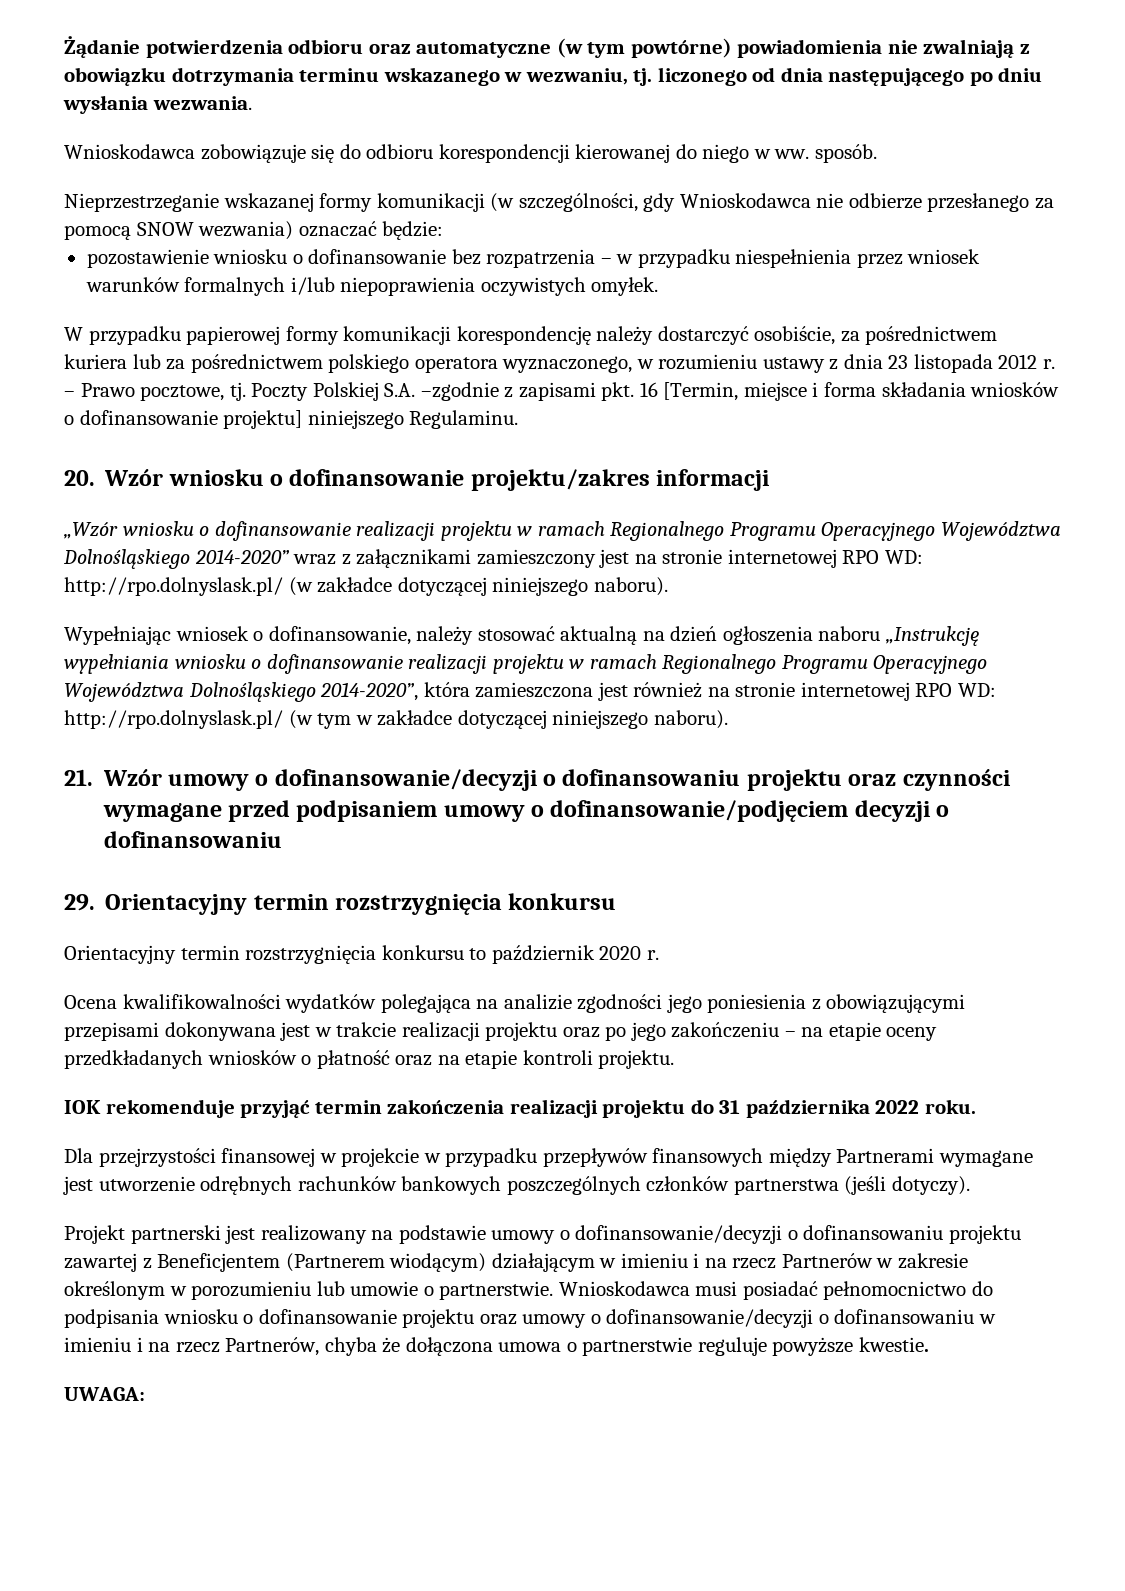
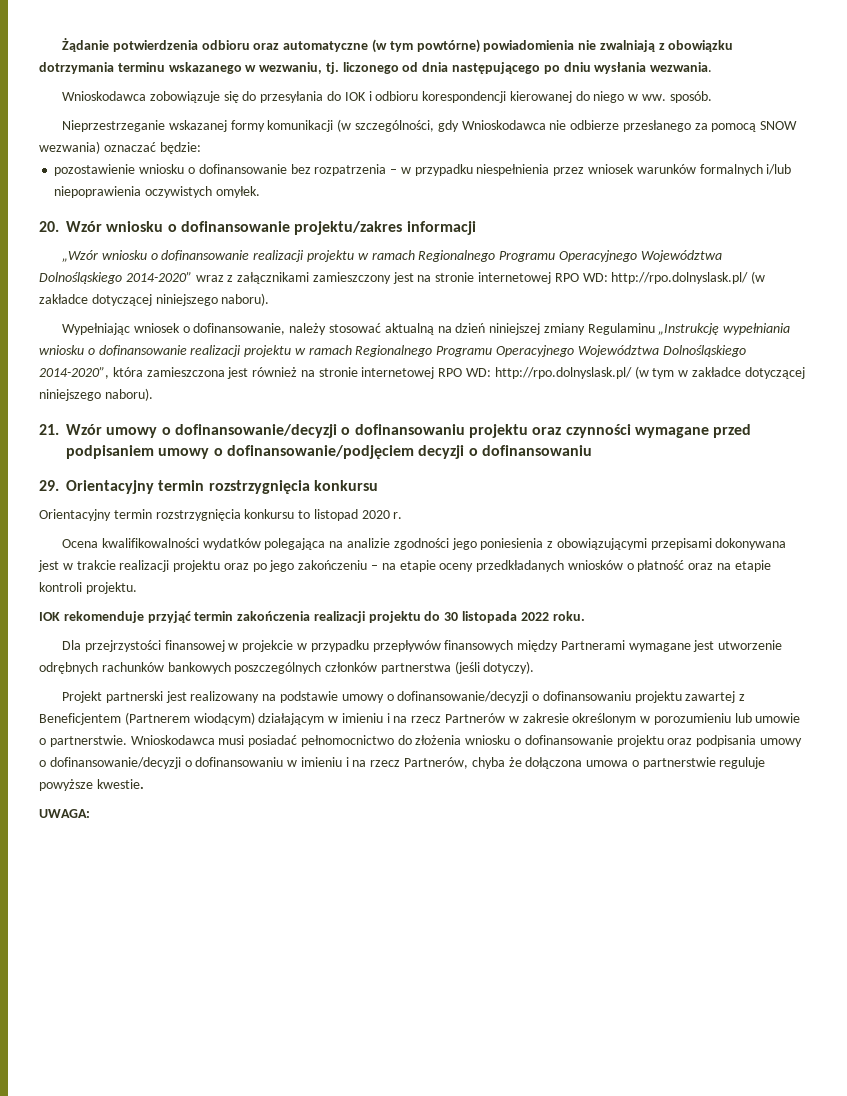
(361, 151) none -> [260,91,372,103] przesyłania do IOK i
[64,326,998,345] [64,354,1056,373] [64,382,1060,401] [64,410,519,429] // W przypadku papierowej formy komunikacji korespondencję należy dostarczyć osobiście, za pośrednictwem kuriera lub za pośrednictwem polskiego operatora wyznaczonego, w rozumieniu ustawy z dnia 23 listopada 2012 r. – Prawo pocztowe, tj. Poczty Polskiej S.A. –zgodnie z zapisami pkt. 16 [Termin, miejsce i forma składania wniosków o dofinansowanie projektu] niniejszego Regulaminu. -> (260, 192) none
[722,626,881,645] ogłoszenia naboru -> [489,323,655,335] niniejszej zmiany Regulaminu
[491,945,595,964] październik -> [313,509,358,521] listopad
[719,1099,870,1118] 31 października -> [444,611,518,623] 30 listopada
[64,1309,159,1328] podpisania -> [415,735,462,745] złożenia
(517, 1319) none -> [696,735,757,747] podpisania

